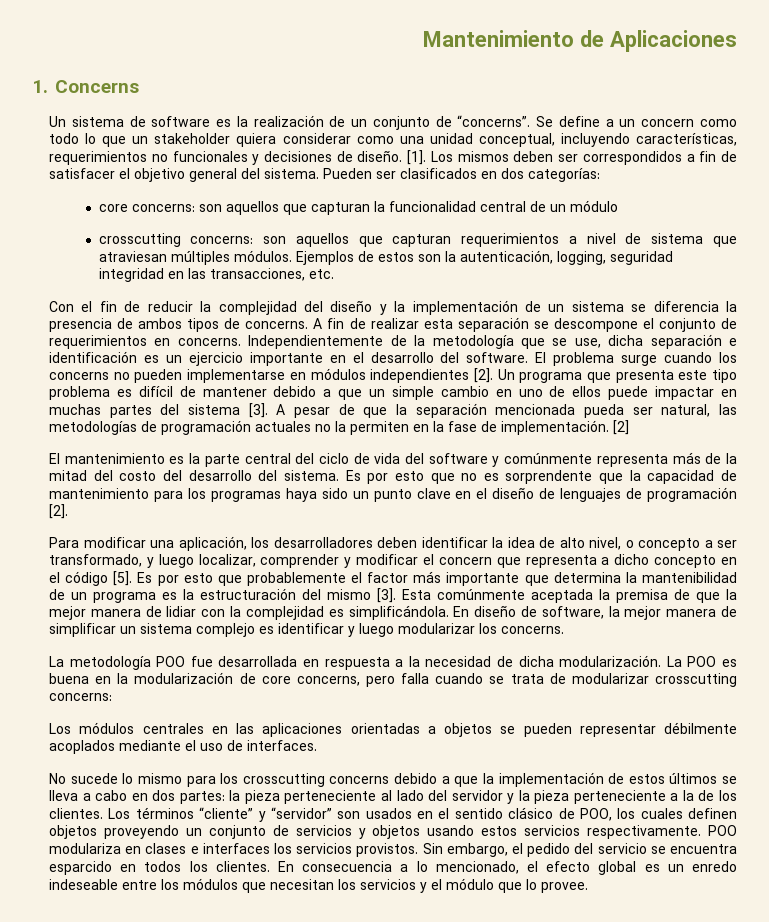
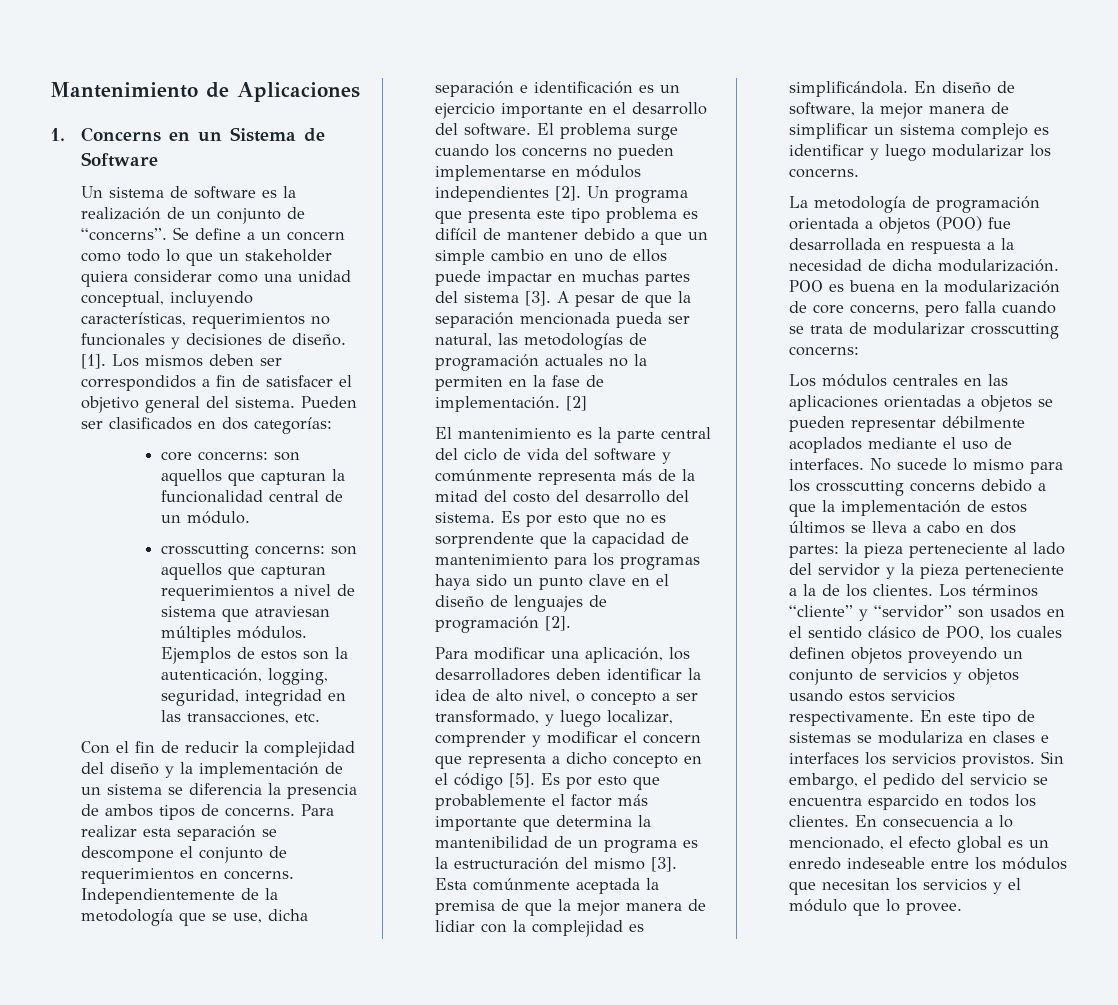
(139, 86) none -> [168,127,325,142] [80,152,158,167] en un Sistema de Software
[569,200,618,212] módulo -> [186,511,250,524] módulo.
[609,251,673,265] seguridad -> [160,689,239,706] seguridad,
[313,318,366,329] A fin de -> [300,804,334,816] Para
[156,656,186,667] POO -> [911,196,1040,213] [788,216,982,234] de programación orientada a objetos (POO)
[666,656,682,667] La -> (1059, 265) none
(318, 745) // -> (864, 464) none
[708,825,738,836] POO -> [919,710,1035,726] [788,732,872,743] En este tipo de sistemas se

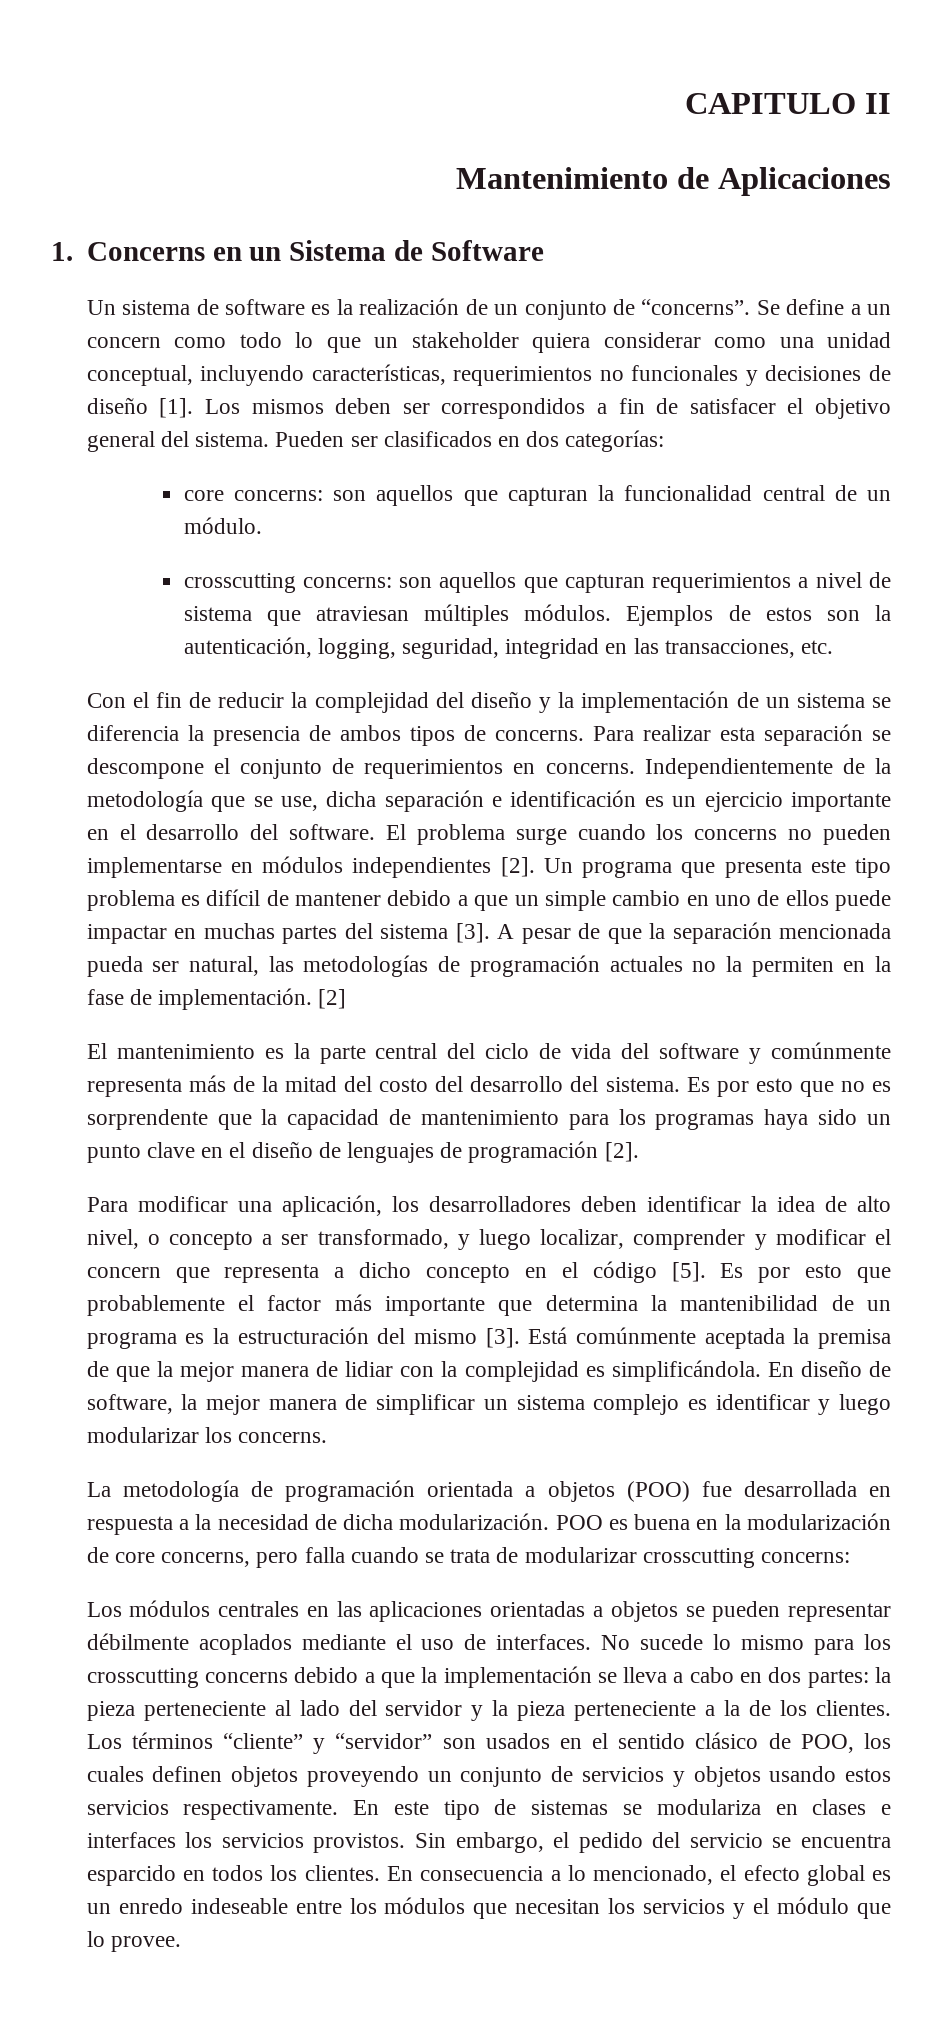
(50, 90) none -> [685,93,891,114] CAPITULO II //
[291,333,346,346] diseño. -> [86,397,148,414] diseño
[434,878,467,890] Esta -> [528,1327,568,1344] Está
[966,500,1027,513] [788,521,845,534] de estos últimos -> (592, 1677) none

